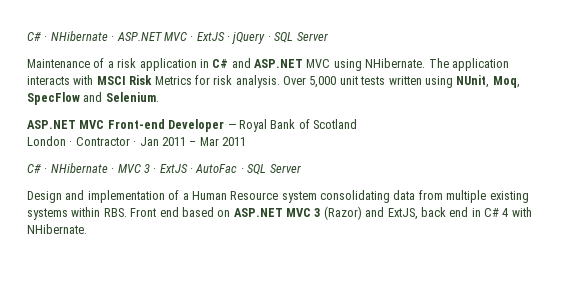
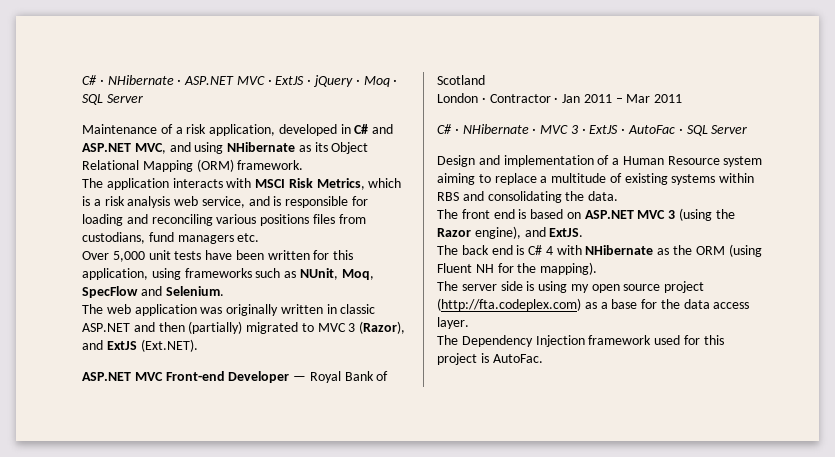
(271, 38) none -> [363,76,398,87] Moq ·
[139,58,197,71] application -> [209,124,337,136] application, developed
[306,58,426,71] MVC using NHibernate. -> [134,142,369,154] [82,159,304,172] MVC, and using NHibernate as its Object Relational Mapping (ORM) framework. //
[154,75,453,88] Metrics for risk analysis. Over 5,000 unit tests written using -> [316,178,402,190] [82,196,369,208] [82,214,366,226] [82,232,260,244] [82,250,354,262] [82,268,297,280] Metrics, which is a risk analysis web service, and is responsible for loading and reconciling various positions files from custodians, fund managers etc. // Over 5,000 unit tests have been written for this application, using frameworks such as
(159, 97) none -> [82,304,376,316] [82,321,406,334] [82,339,198,352] // The web application was originally written in classic ASP.NET and then (partially) migrated to MVC 3 (Razor), and ExtJS (Ext.NET).
[320,190,529,203] [27,207,179,220] consolidating data from multiple existing systems within RBS. Front end -> [437,173,755,185] [437,191,619,203] [437,209,527,219] aiming to replace a multitude of existing systems within RBS and consolidating the data. // The front end is
[323,206,418,220] (Razor) and ExtJS, -> [679,208,735,221] [437,226,584,239] [437,245,458,255] (using the Razor engine), and ExtJS. // The
[471,208,481,217] in -> [516,245,525,255] is
[27,224,87,234] NHibernate. -> [585,244,762,257] [437,262,598,275] [437,281,705,293] [437,298,750,311] [437,317,469,329] [437,335,724,347] [437,353,543,365] NHibernate as the ORM (using Fluent NH for the mapping). // The server side is using my open source project (http://fta.codeplex.com) as a base for the data access layer. // The Dependency Injection framework used for this project is AutoFac.

